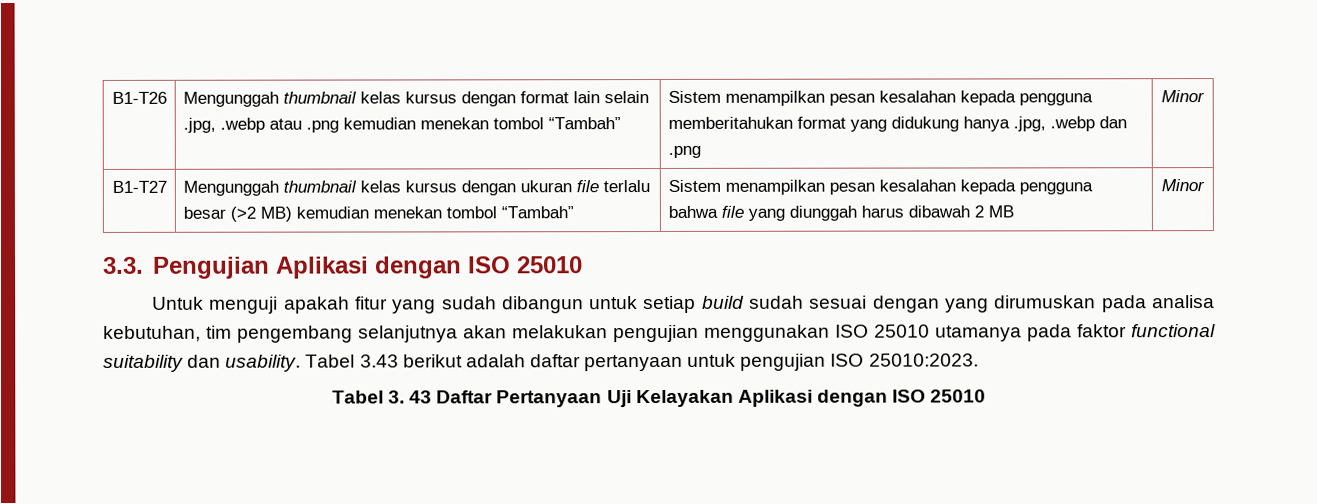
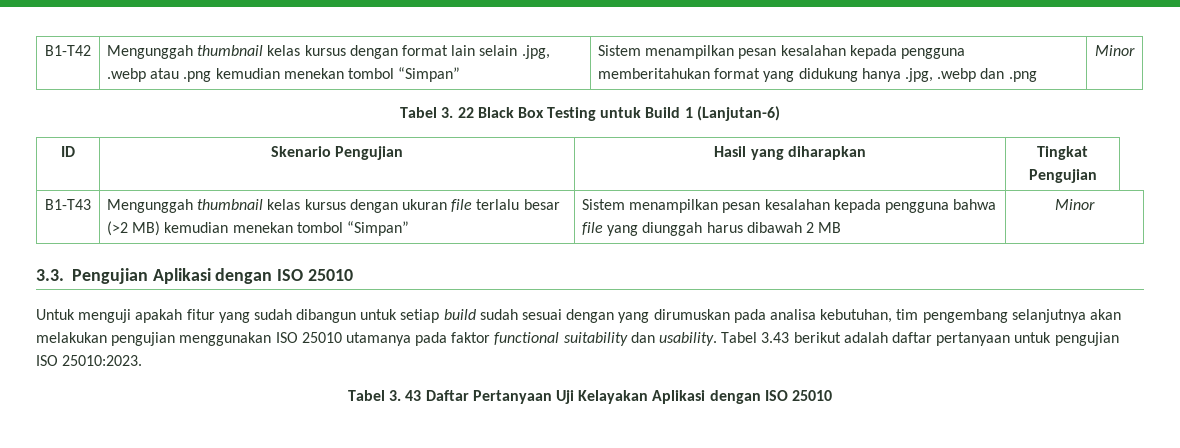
[111,91,167,104] B1-T26 -> [45,45,91,56] B1-T42
[547,117,621,130] “Tambah” -> [398,67,461,82] “Simpan”
[111,180,167,193] // B1-T27 -> [400,106,780,121] [61,146,75,157] [270,146,404,160] [714,146,866,160] [1037,146,1088,160] [1028,169,1097,183] [45,199,91,210] // Tabel 3. 22 Black Box Testing untuk Build 1 (Lanjutan-6) // ID | Skenario Pengujian | Hasil yang diharapkan | Tingkat Pengujian // B1-T43
[500,206,574,219] “Tambah” -> [346,221,409,236] “Simpan”

